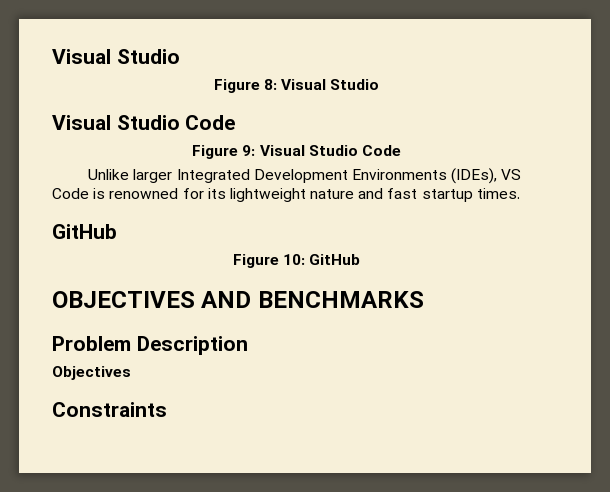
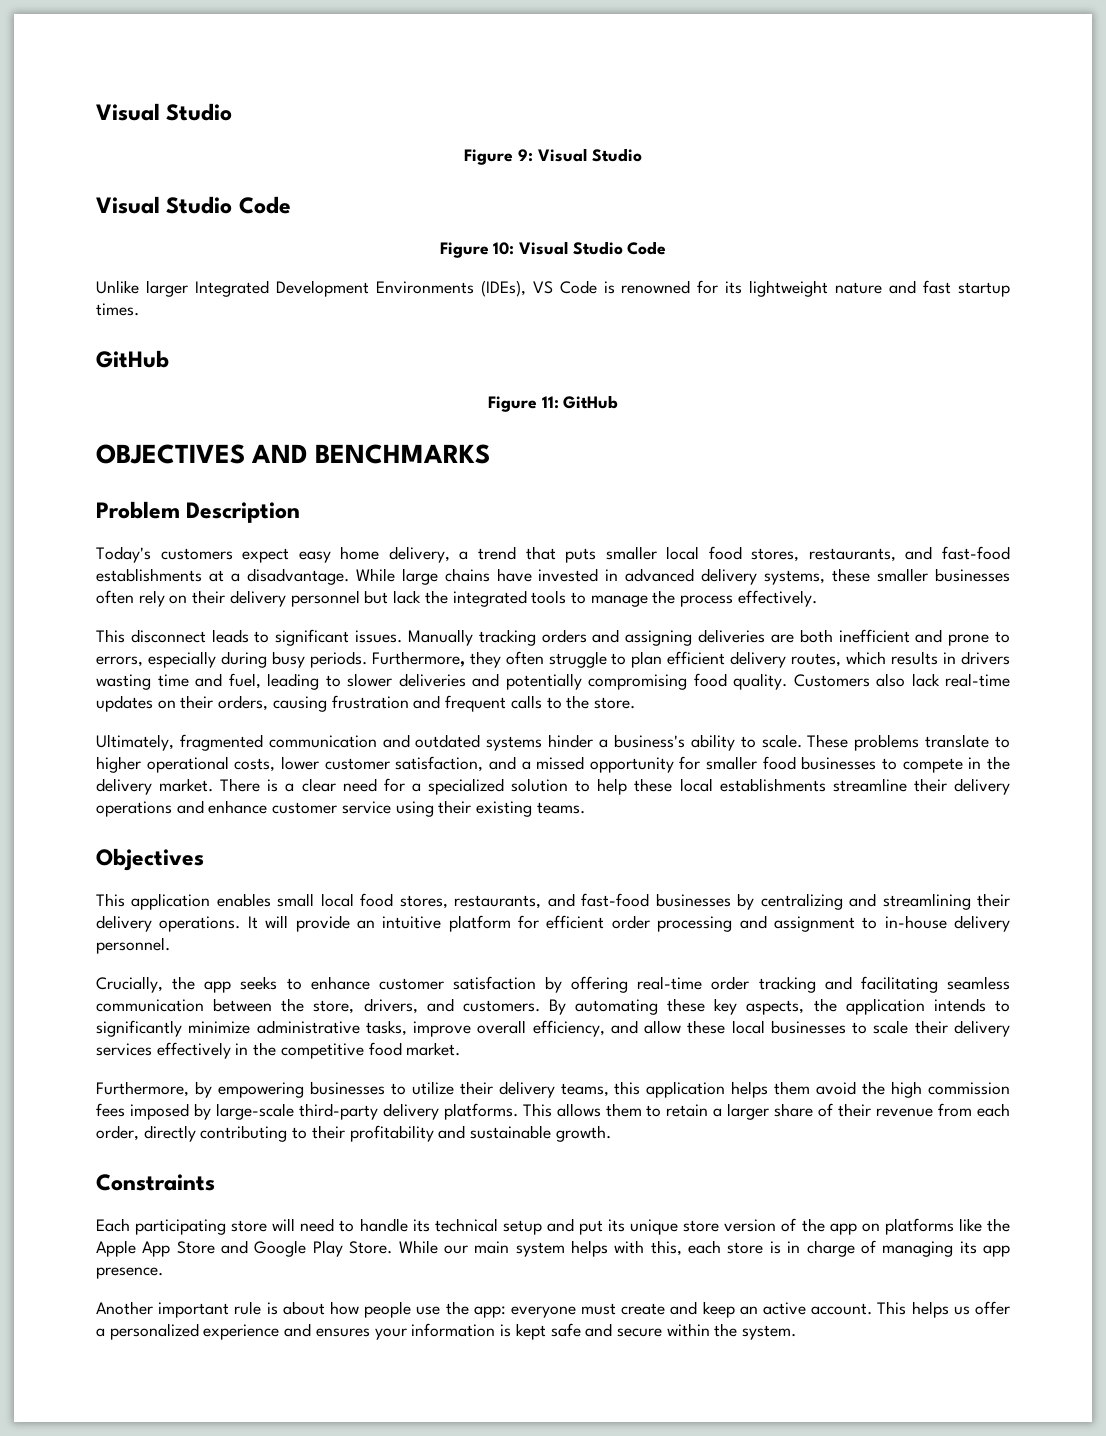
[263,79,277,90] 8: -> [518,149,534,162] 9:
[242,145,256,156] 9: -> [493,242,515,255] 10:
[283,254,305,265] 10: -> [541,396,559,409] 11:
[52,366,131,380] [52,402,167,417] Objectives // Constraints -> [96,546,1010,563] [96,568,1010,585] [96,590,817,607] [96,629,1011,646] [96,651,1011,668] [96,673,1010,690] [96,695,635,712] [96,734,1011,751] [96,756,1010,773] [96,778,1010,795] [96,800,585,817] [96,848,204,871] [96,893,1010,910] [96,915,1010,932] [96,937,170,954] [96,976,1010,993] [96,998,1010,1015] [96,1020,1010,1037] [96,1042,461,1059] [96,1081,1010,1098] [96,1103,1010,1120] [96,1125,611,1142] [96,1174,215,1191] [96,1218,1011,1235] [96,1240,1011,1257] [96,1267,163,1279] [96,1301,1010,1318] [96,1323,797,1340] Today's customers expect easy home delivery, a trend that puts smaller local food stores, restaurants, and fast-food establishments at a disadvantage. While large chains have invested in advanced delivery systems, these smaller businesses often rely on their delivery personnel but lack the integrated tools to manage the process effectively. // This disconnect leads to significant issues. Manually tracking orders and assigning deliveries are both inefficient and prone to errors, especially during busy periods. Furthermore, they often struggle to plan efficient delivery routes, which results in drivers wasting time and fuel, leading to slower deliveries and potentially compromising food quality. Customers also lack real-time updates on their orders, causing frustration and frequent calls to the store. // Ultimately, fragmented communication and outdated systems hinder a business's ability to scale. These problems translate to higher operational costs, lower customer satisfaction, and a missed opportunity for smaller food businesses to compete in the delivery market. There is a clear need for a specialized solution to help these local establishments streamline their delivery operations and enhance customer service using their existing teams. // Objectives // This application enables small local food stores, restaurants, and fast-food businesses by centralizing and streamlining their delivery operations. It will provide an intuitive platform for efficient order processing and assignment to in-house delivery personnel. // Crucially, the app seeks to enhance customer satisfaction by offering real-time order tracking and facilitating seamless communication between the store, drivers, and customers. By automating these key aspects, the application intends to significantly minimize administrative tasks, improve overall efficiency, and allow these local businesses to scale their delivery services effectively in the competitive food market. // Furthermore, by empowering businesses to utilize their delivery teams, this application helps them avoid the high commission fees imposed by large-scale third-party delivery platforms. This allows them to retain a larger share of their revenue from each order, directly contributing to their profitability and sustainable growth. // Constraints // Each participating store will need to handle its technical setup and put its unique store version of the app on platforms like the Apple App Store and Google Play Store. While our main system helps with this, each store is in charge of managing its app presence. // Another important rule is about how people use the app: everyone must create and keep an active account. This helps us offer a personalized experience and ensures your information is kept safe and secure within the system.

